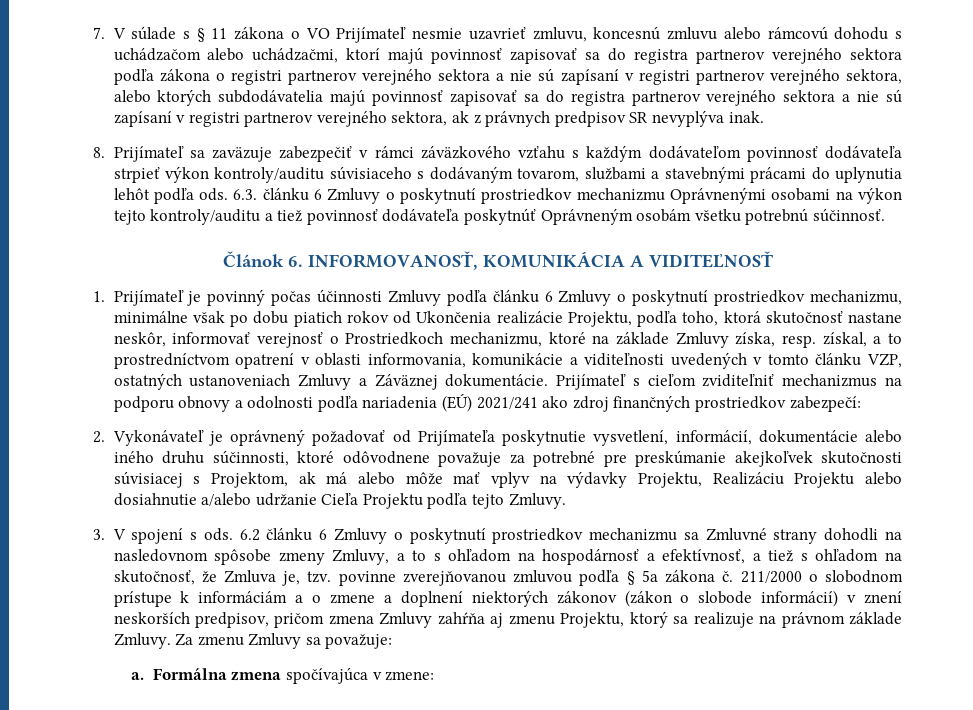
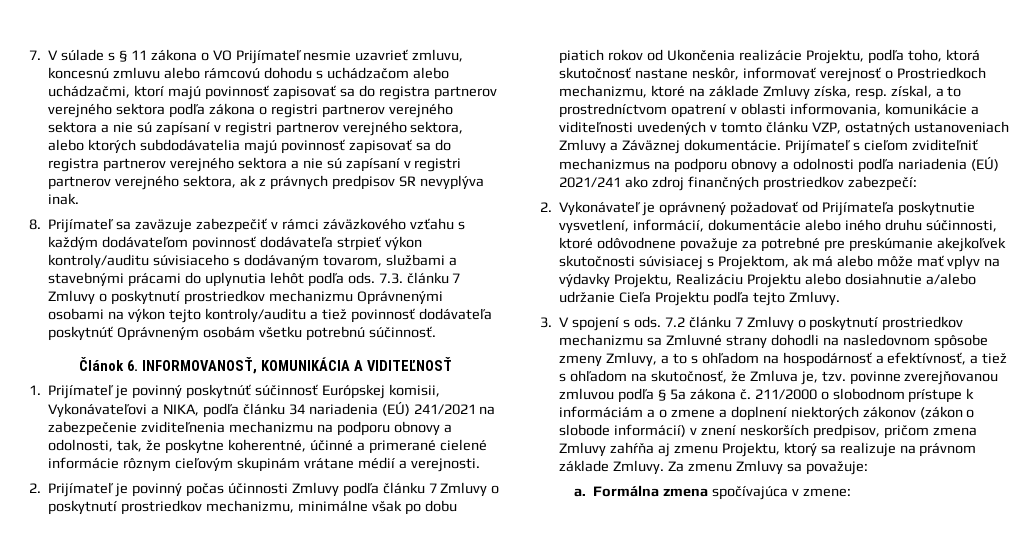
[233,188,323,201] 6.3. článku 6 -> [378,272,461,284] 7.3. článku 7
(266, 297) none -> [185,384,440,399] [48,401,496,418] [48,421,452,436] [48,439,487,454] [48,457,480,472] [29,482,183,497] poskytnúť súčinnosť Európskej komisii, Vykonávateľovi a NIKA, podľa článku 34 nariadenia (EÚ) 241/2021 na zabezpečenie zviditeľnenia mechanizmu na podporu obnovy a odolnosti, tak, že poskytne koherentné, účinné a primerané cielené informácie rôznym cieľovým skupinám vrátane médií a verejnosti. // 2. Prijímateľ je povinný
[544,291,553,302] 6 -> [428,483,437,493] 7
[239,528,328,541] 6.2 článku 6 -> [664,316,743,328] 7.2 článku 7

